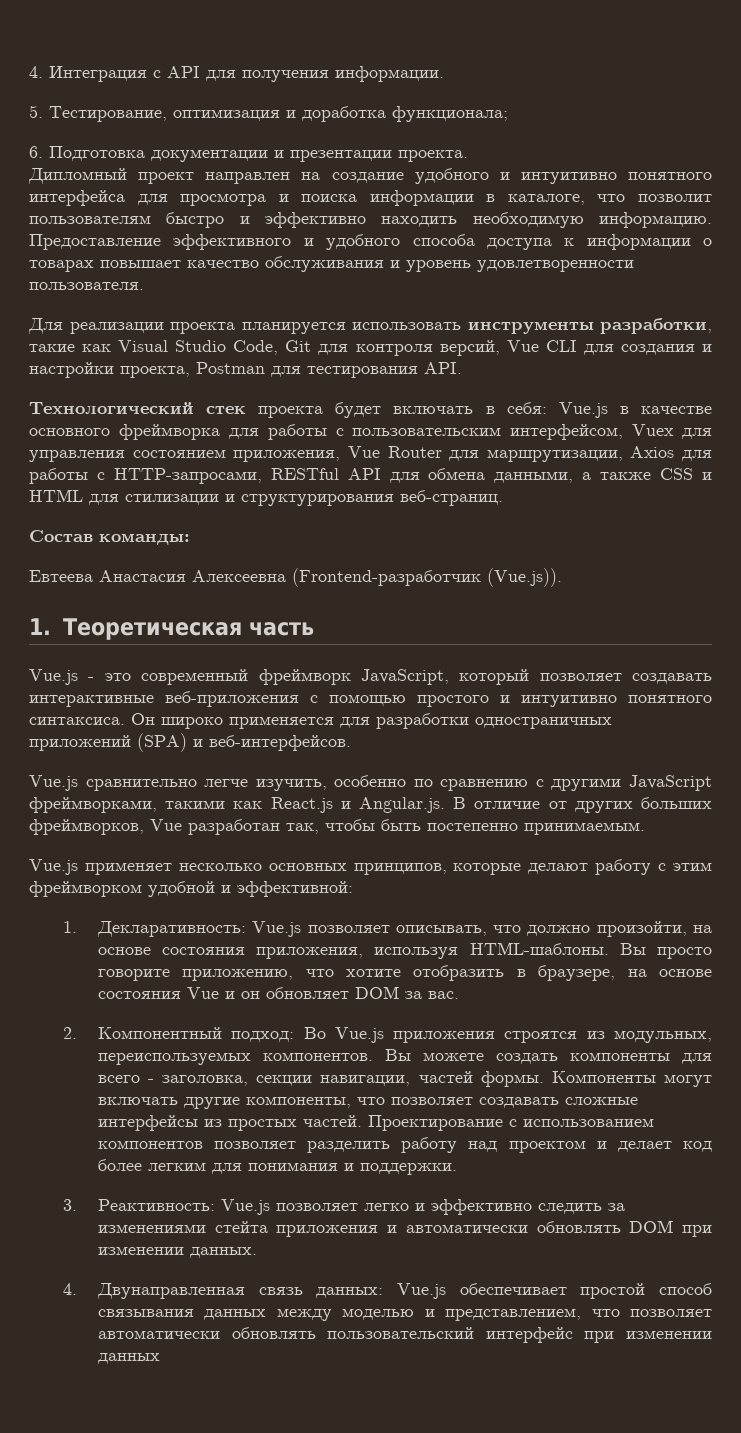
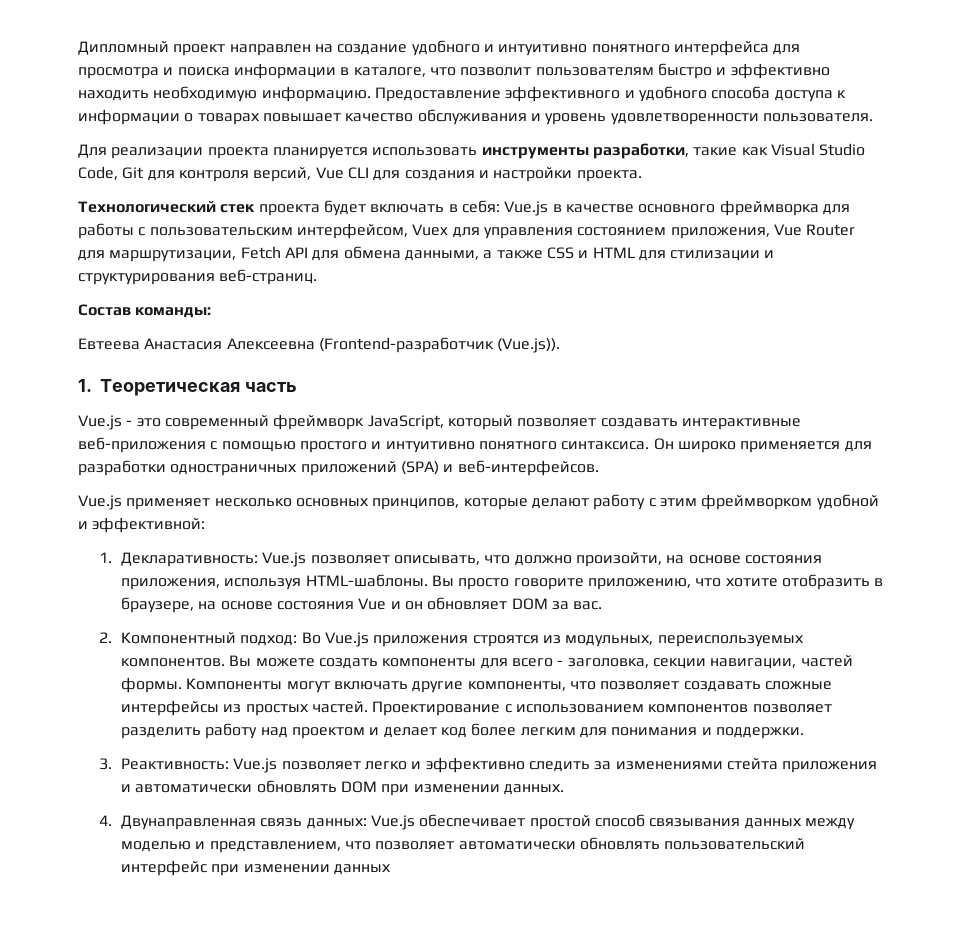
[29,66,444,82] [29,105,508,122] [29,146,468,162] 4. Интеграция с API для получения информации. // 5. Тестирование, оптимизация и доработка функционала; // 6. Подготовка документации и презентации проекта. // -> (78, 48) none
[120,362,462,378] проекта, Postman для тестирования API. -> [576,170,642,182] проекта.
[630,446,712,461] [29,468,339,484] Axios для работы с HTTP-запросами, RESTful -> [240,246,281,259] Fetch
[29,775,712,791] [29,797,712,813] [29,819,645,835] // Vue.js сравнительно легче изучить, особенно по сравнению с другими JavaScript фреймворками, такими как React.js и Angular.js. В отличие от других больших фреймворков, Vue разработан так, чтобы быть постепенно принимаемым. -> (599, 468) none

